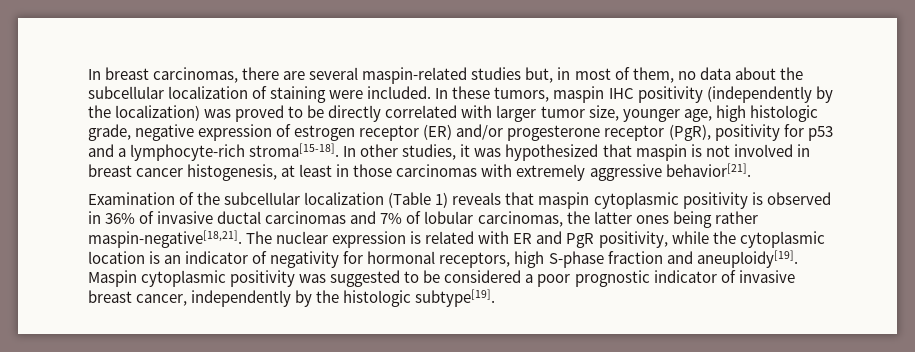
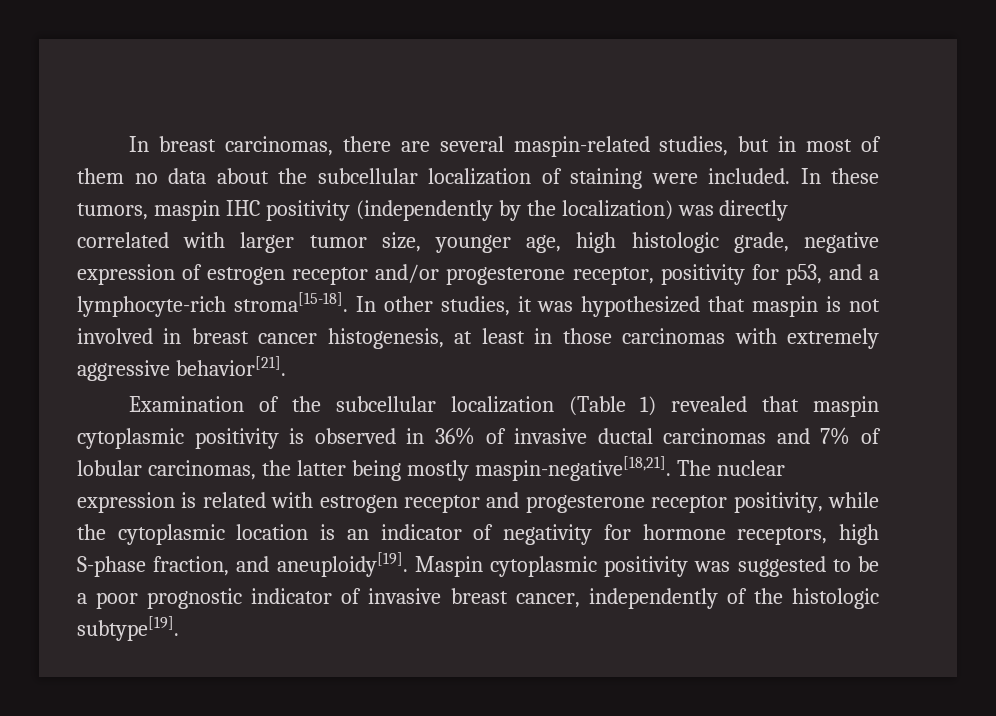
[471,67,554,83] studies but, -> [659,136,770,156] studies, but
[632,67,674,83] them, -> [77,168,124,184] them
[235,105,325,122] proved to be -> (714, 210) none
[423,124,453,140] (ER) -> (369, 276) none
[604,124,711,141] receptor (PgR), -> [572,267,654,285] receptor,
[807,126,833,141] p53 -> [785,264,822,285] p53,
[452,192,502,205] reveals -> [671,396,748,412] revealed
[635,211,758,228] ones being rather -> [351,460,469,481] being mostly
[513,231,595,248] ER and PgR -> [319,492,728,513] estrogen receptor and progesterone receptor
[367,251,436,264] hormonal -> [642,524,726,540] hormone
[607,251,663,264] fraction -> [153,556,230,576] fraction,
[444,270,522,283] considered -> (880, 564) none
[295,290,313,307] by -> [726,588,747,604] of

